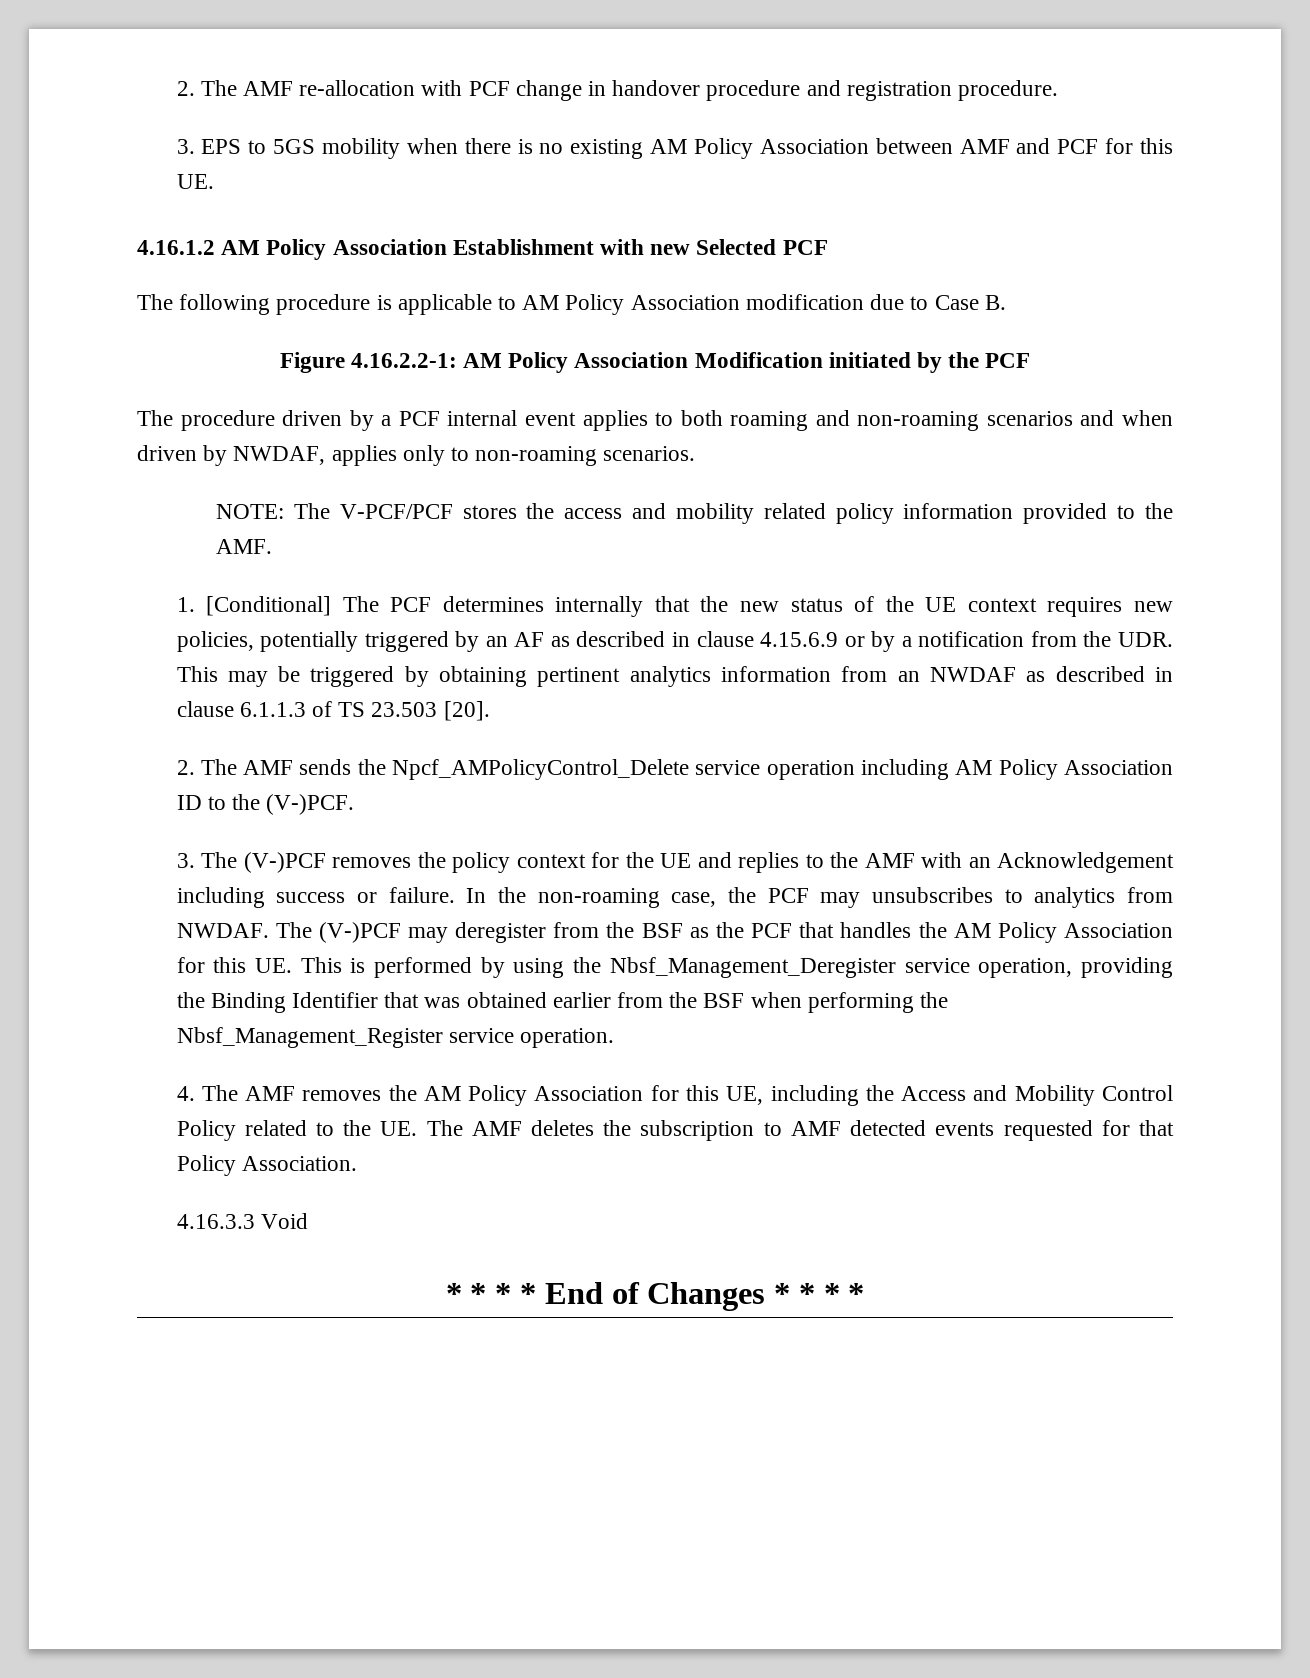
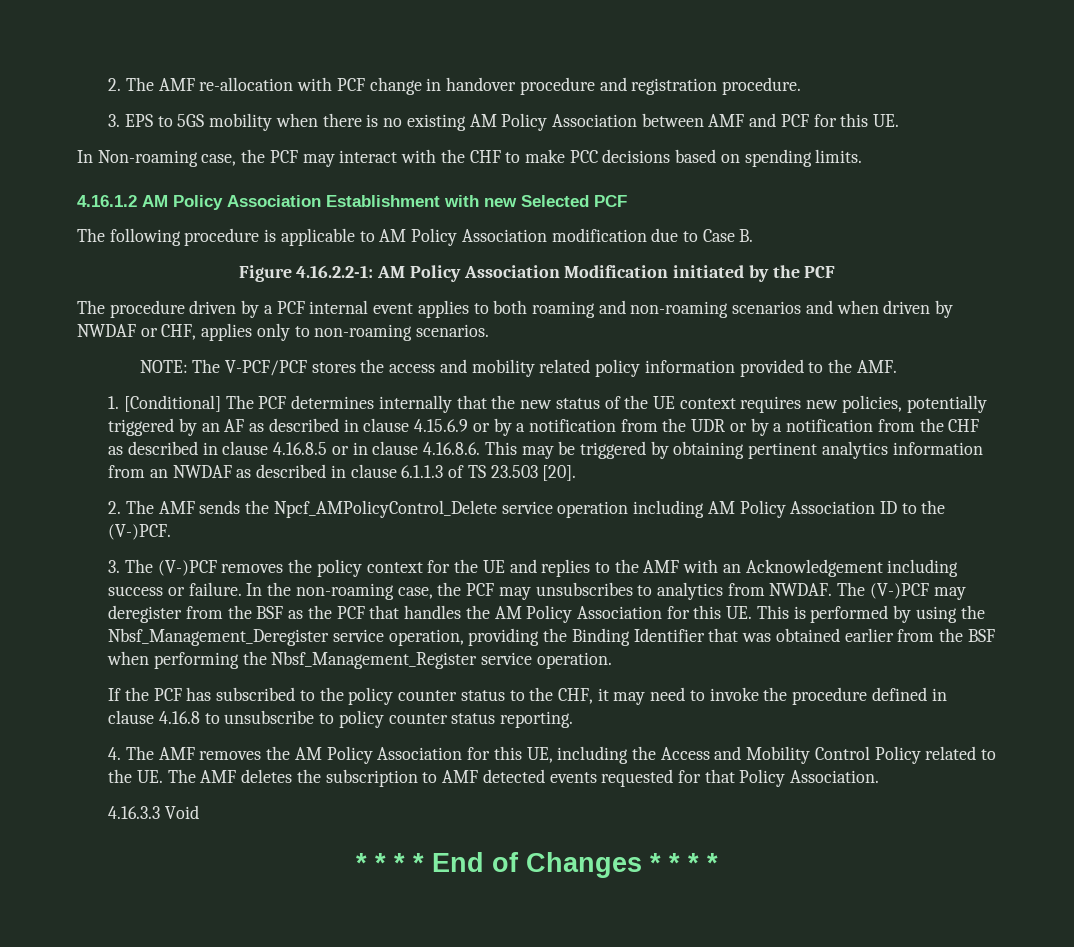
(214, 181) none -> [77,149,863,167] // In Non-roaming case, the PCF may interact with the CHF to make PCC decisions based on spending limits.
[233,446,326,465] NWDAF, -> [77,324,197,340] NWDAF or CHF,
[1118,632,1173,647] UDR. -> [691,418,980,436] [108,441,481,455] UDR or by a notification from the CHF as described in clause 4.16.8.5 or in clause 4.16.8.6.
(614, 1038) none -> [108,687,947,705] [108,710,574,728] // If the PCF has subscribed to the policy counter status to the CHF, it may need to invoke the procedure defined in clause 4.16.8 to unsubscribe to policy counter status reporting.

